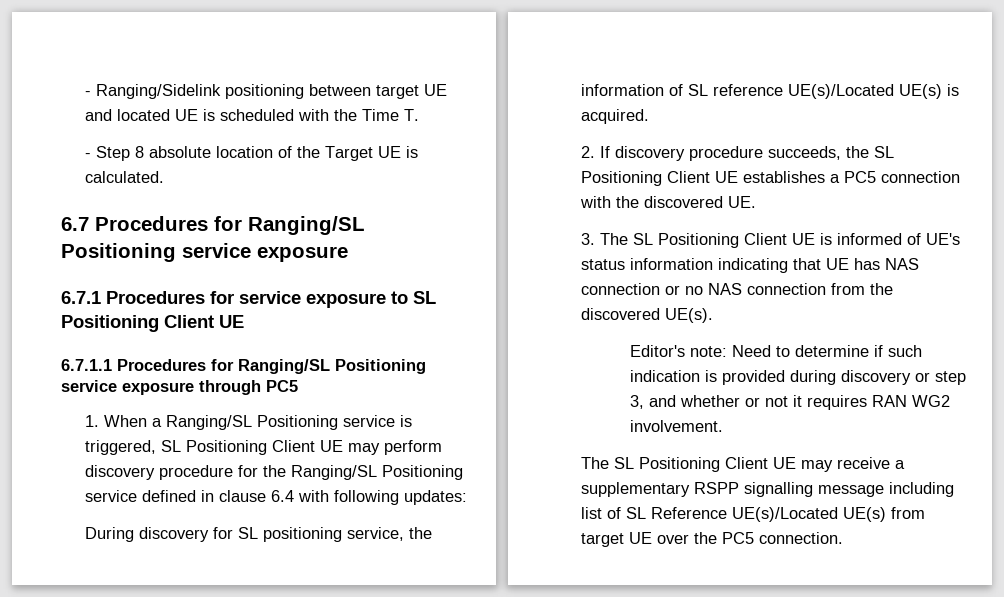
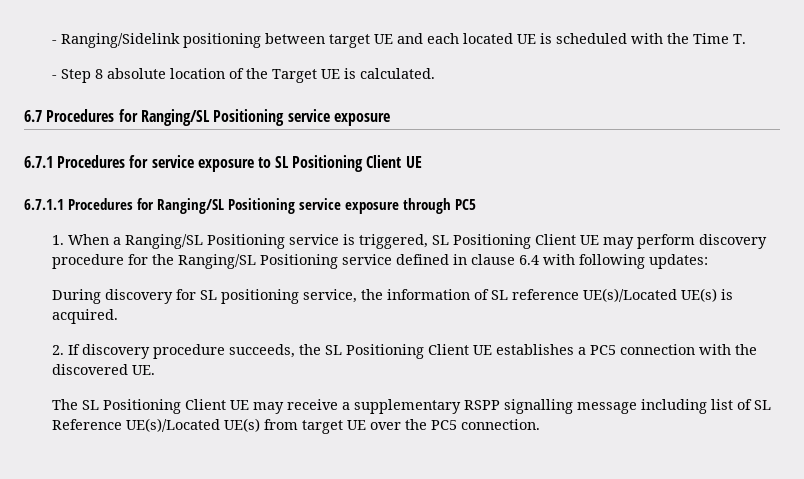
(113, 115) none -> [426,33,459,44] each
[581,233,961,248] [581,258,920,273] [581,283,894,295] [581,308,714,323] [630,345,923,357] [630,370,967,385] [630,395,951,410] [630,420,724,432] // 3. The SL Positioning Client UE is informed of UE's status information indicating that UE has NAS connection or no NAS connection from the discovered UE(s). // Editor's note: Need to determine if such indication is provided during discovery or step 3, and whether or not it requires RAN WG2 involvement. -> (155, 370) none

